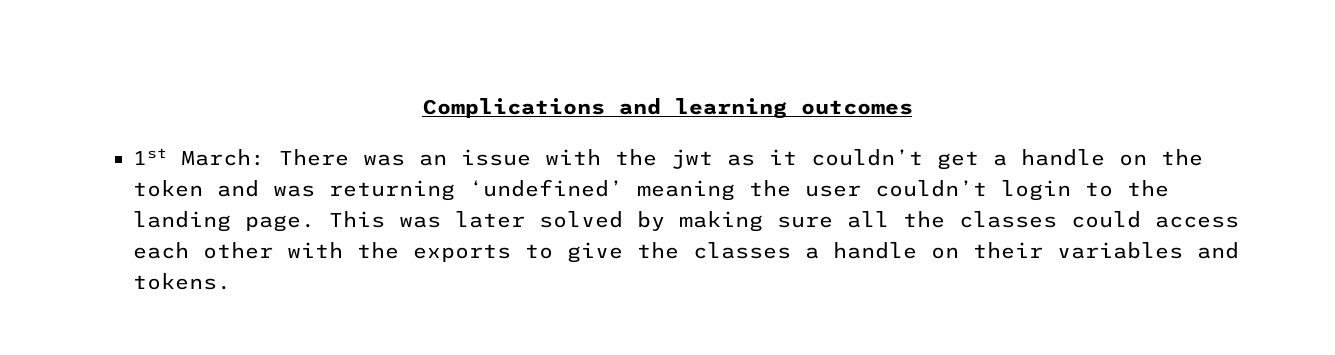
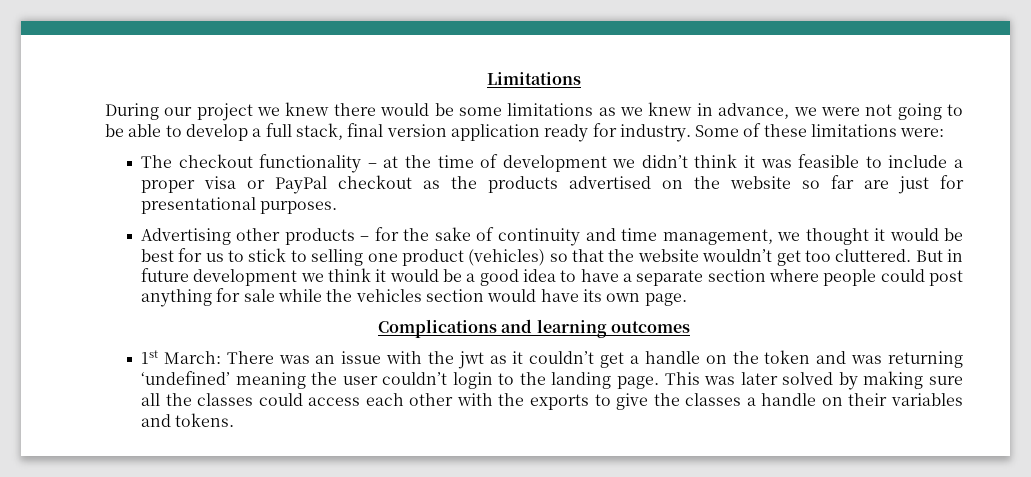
(422, 108) none -> [487,72,581,85] [105,102,963,121] [105,123,945,142] [140,154,963,173] [140,175,965,194] [140,197,338,214] [140,227,964,246] [140,248,964,266] [140,268,964,286] [140,288,687,307] Limitations // During our project we knew there would be some limitations as we knew in advance, we were not going to be able to develop a full stack, final version application ready for industry. Some of these limitations were: // The checkout functionality – at the time of development we didn’t think it was feasible to include a proper visa or PayPal checkout as the products advertised on the website so far are just for presentational purposes. // Advertising other products – for the sake of continuity and time management, we thought it would be best for us to stick to selling one product (vehicles) so that the website wouldn’t get too cluttered. But in future development we think it would be a good idea to have a separate section where people could post anything for sale while the vehicles section would have its own page. //

